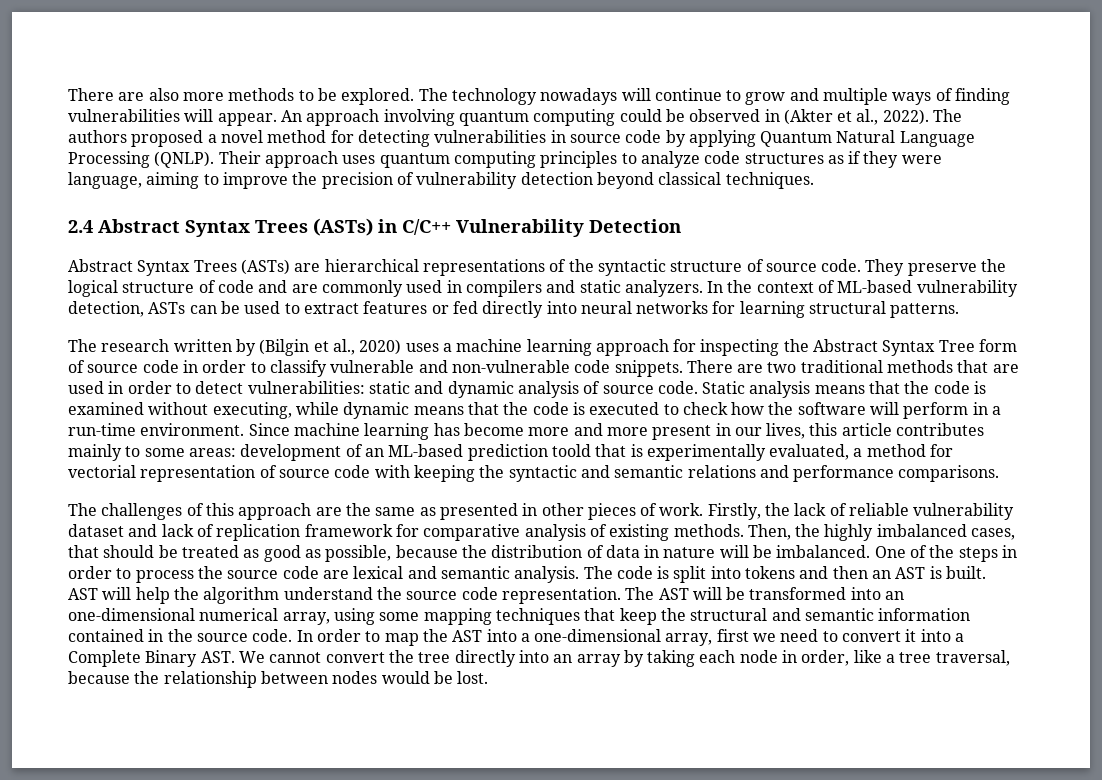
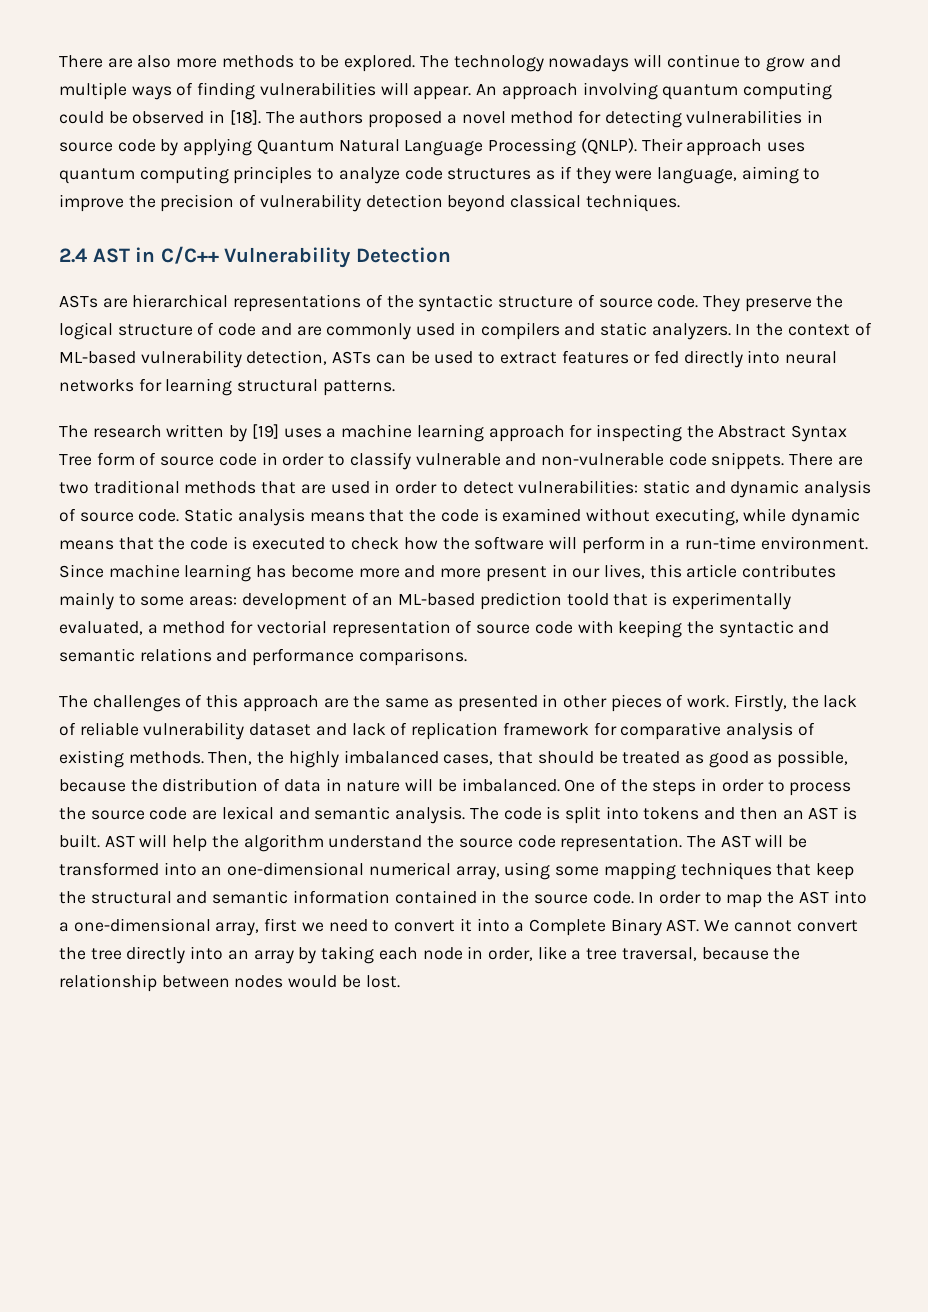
[783,109,929,125] (Akter et al., 2022). -> [229,110,261,125] [18].
[98,218,373,237] Abstract Syntax Trees (ASTs) -> [92,248,130,263] AST
[68,259,290,276] Abstract Syntax Trees (ASTs) -> [59,295,98,308] ASTs
[259,339,402,356] (Bilgin et al., 2020) -> [251,424,279,439] [19]

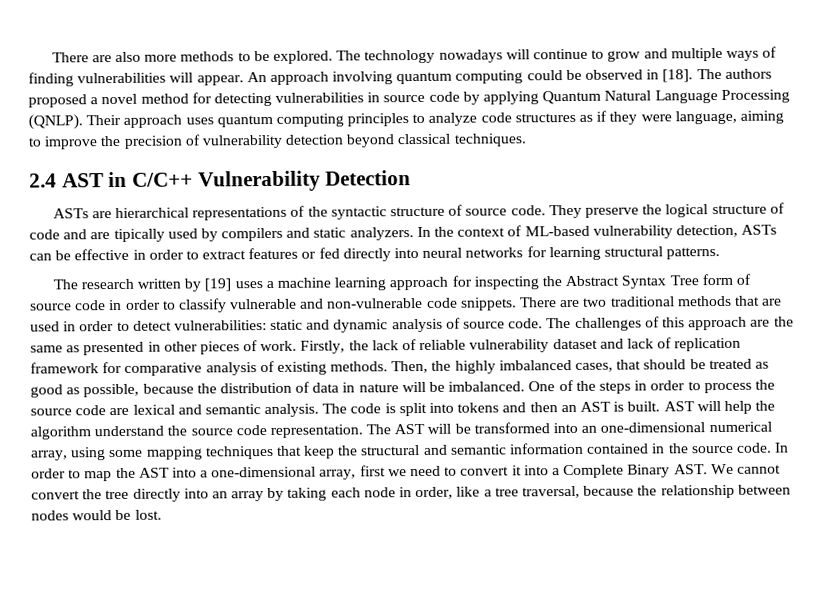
[326,322,476,340] commonly used in -> [113,228,218,243] tipically used by
[434,351,474,364] used -> [74,248,184,261] effective in order
[184,508,861,526] [59,536,868,554] [59,564,837,582] [59,592,791,610] [59,620,830,638] [59,648,467,666] Static analysis means that the code is examined without executing, while dynamic means that the code is executed to check how the software will perform in a run-time environment. Since machine learning has become more and more present in our lives, this article contributes mainly to some areas: development of an ML-based prediction toold that is experimentally evaluated, a method for vectorial representation of source code with keeping the syntactic and semantic relations and performance comparisons. // -> (544, 323) none

